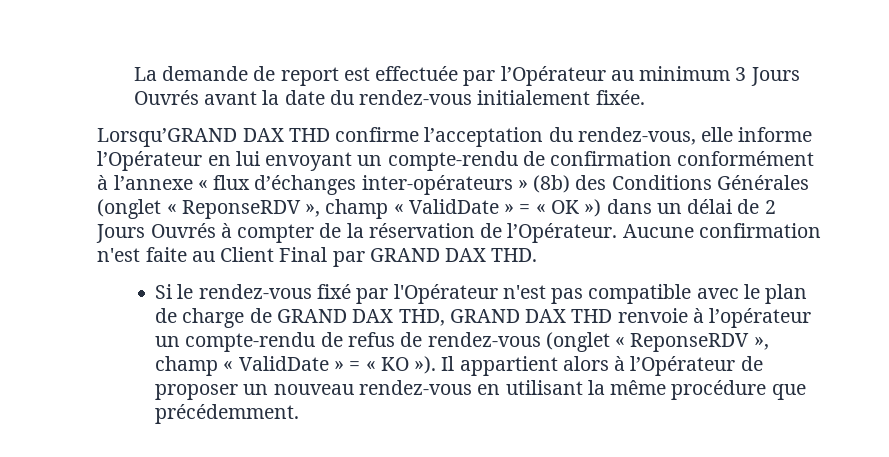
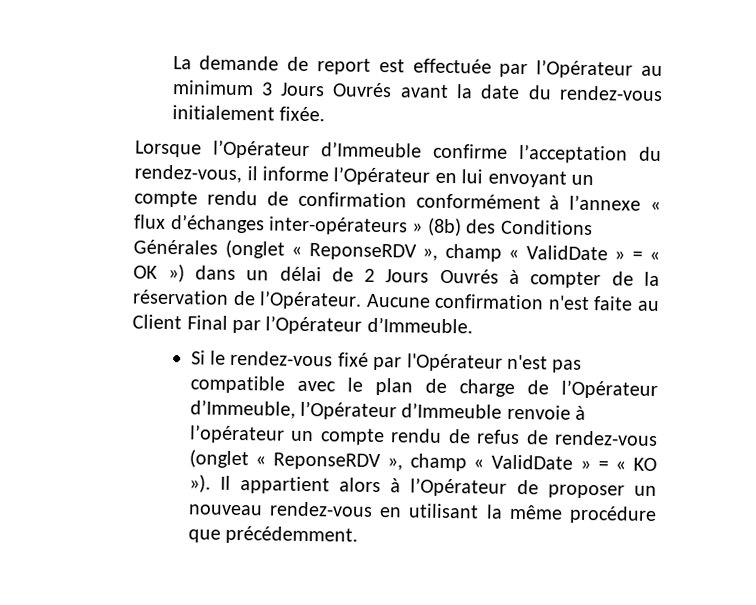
[97,128,330,147] Lorsqu’GRAND DAX THD -> [135,139,423,160] Lorsque l’Opérateur d’Immeuble
[701,127,734,142] elle -> [246,166,258,181] il
[387,151,518,171] compte-rendu -> [134,190,259,208] compte rendu
[369,248,538,262] GRAND DAX THD. -> [265,315,473,335] l’Opérateur d’Immeuble.
[276,309,613,326] GRAND DAX THD, GRAND DAX THD -> [561,379,659,400] [189,399,503,421] l’Opérateur d’Immeuble, l’Opérateur d’Immeuble
[185,332,316,352] compte-rendu -> [319,428,443,446] compte rendu

